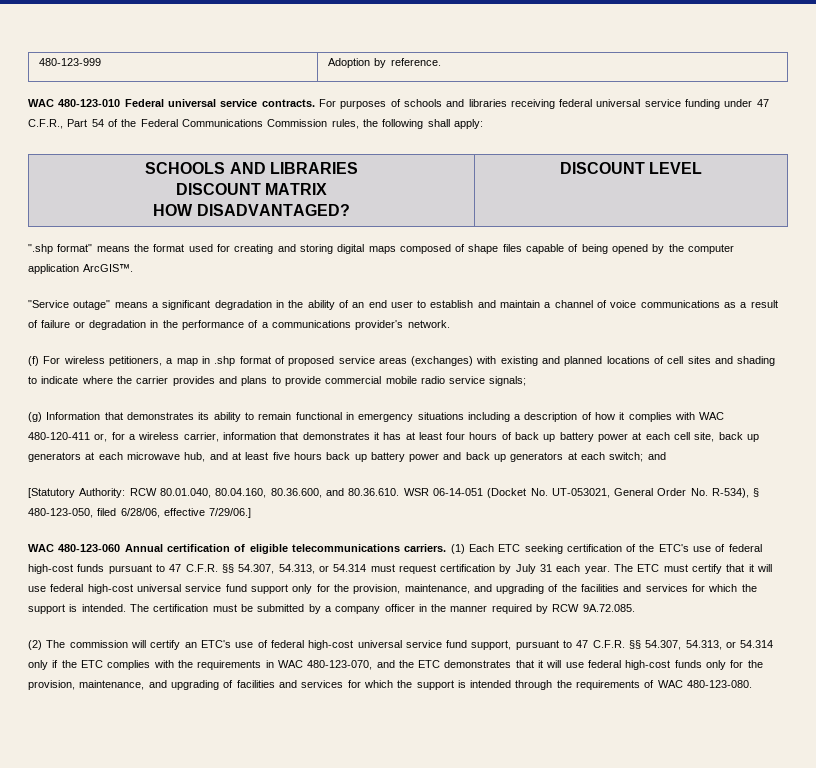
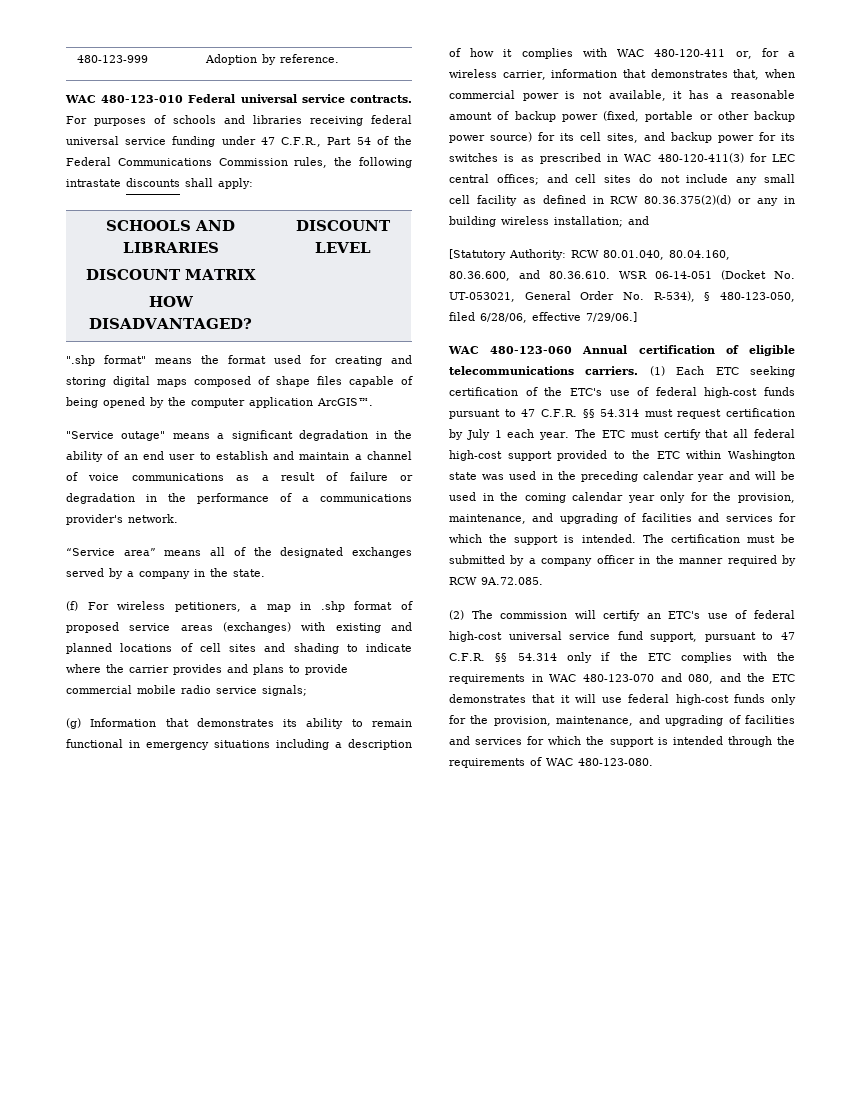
(424, 124) none -> [66,178,180,187] intrastate discounts
(450, 324) none -> [66,547,413,558] [66,568,265,579] // “Service area” means all of the designated exchanges served by a company in the state.
[373,432,760,442] [28,452,644,462] it has at least four hours of back up battery power at each cell site, back up generators at each microwave hub, and at least five hours back up battery power and back up generators at each switch; -> [733,69,795,80] [449,90,795,101] [449,111,795,122] [449,132,795,143] [449,153,795,164] [449,174,795,185] [449,195,795,206] [449,216,623,227] that, when commercial power is not available, it has a reasonable amount of backup power (fixed, portable or other backup power source) for its cell sites, and backup power for its switches is as prescribed in WAC 480-120-411(3) for LEC central offices; and cell sites do not include any small cell facility as defined in RCW 80.36.375(2)(d) or any in building wireless installation;
[238,564,329,574] 54.307, 54.313, or -> (595, 413) none
[540,564,553,572] 31 -> [494,430,502,438] 1
[748,564,773,572] [28,584,577,594] it will use federal high-cost universal service fund support only for the provision, maintenance, and upgrading of the -> [733,429,795,438] [449,450,795,461] [449,471,795,482] [449,492,795,503] [449,513,637,524] all federal high-cost support provided to the ETC within Washington state was used in the preceding calendar year and will be used in the coming calendar year only for the provision, maintenance, and upgrading of
[645,640,737,650] 54.307, 54.313, or -> (508, 657) none
[307,660,373,670] 480-123-070, -> [582,673,714,684] 480-123-070 and 080,

